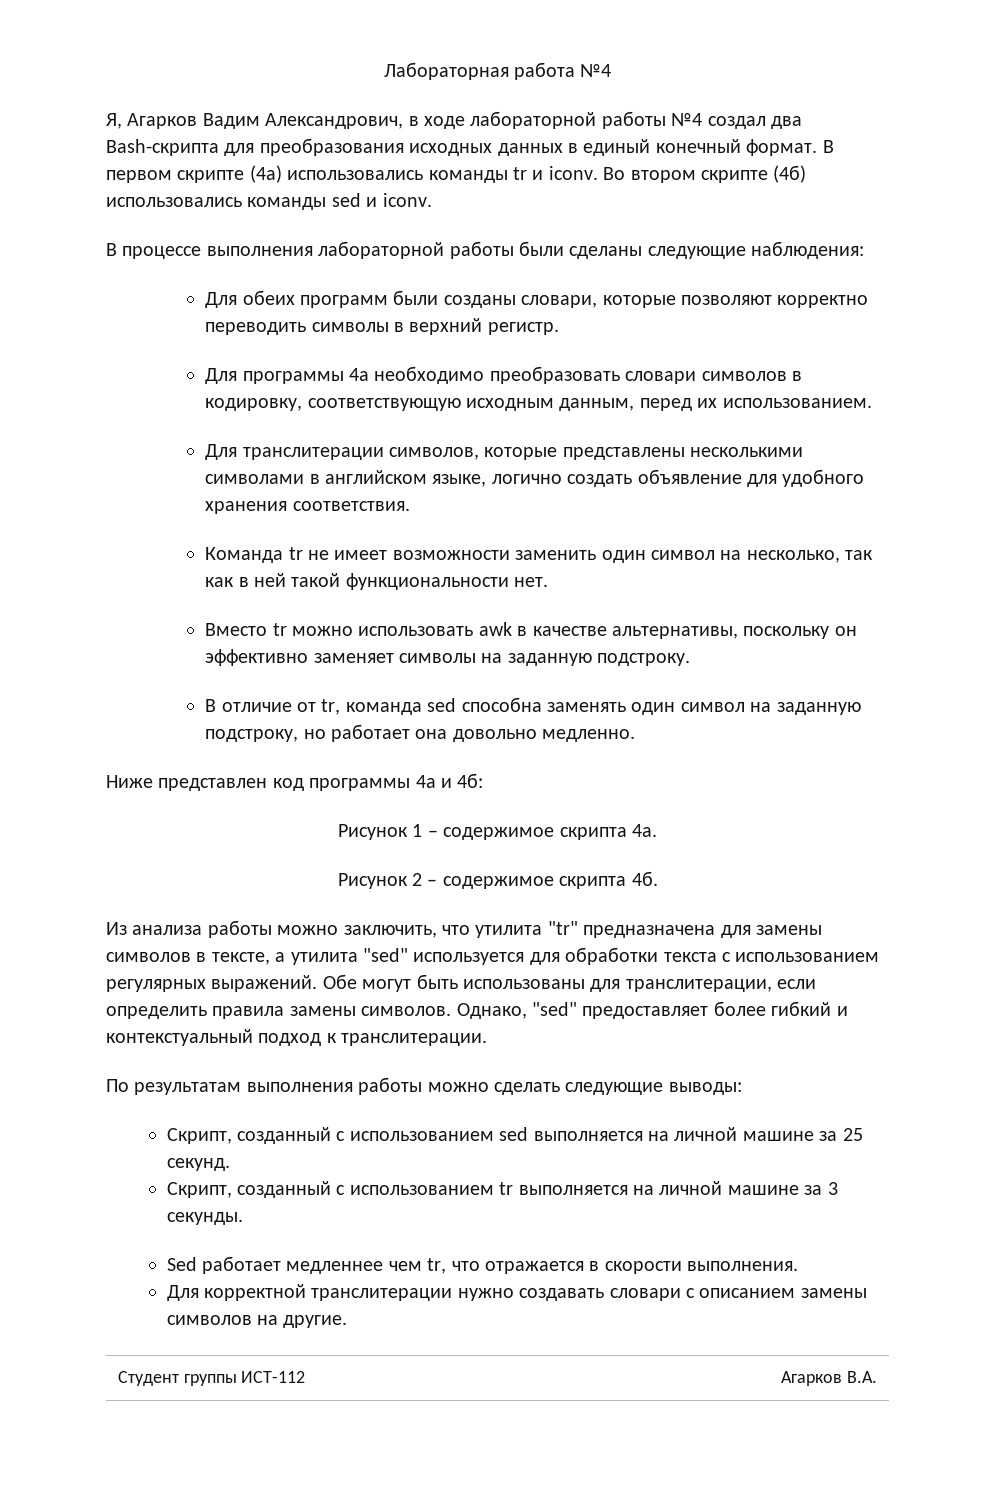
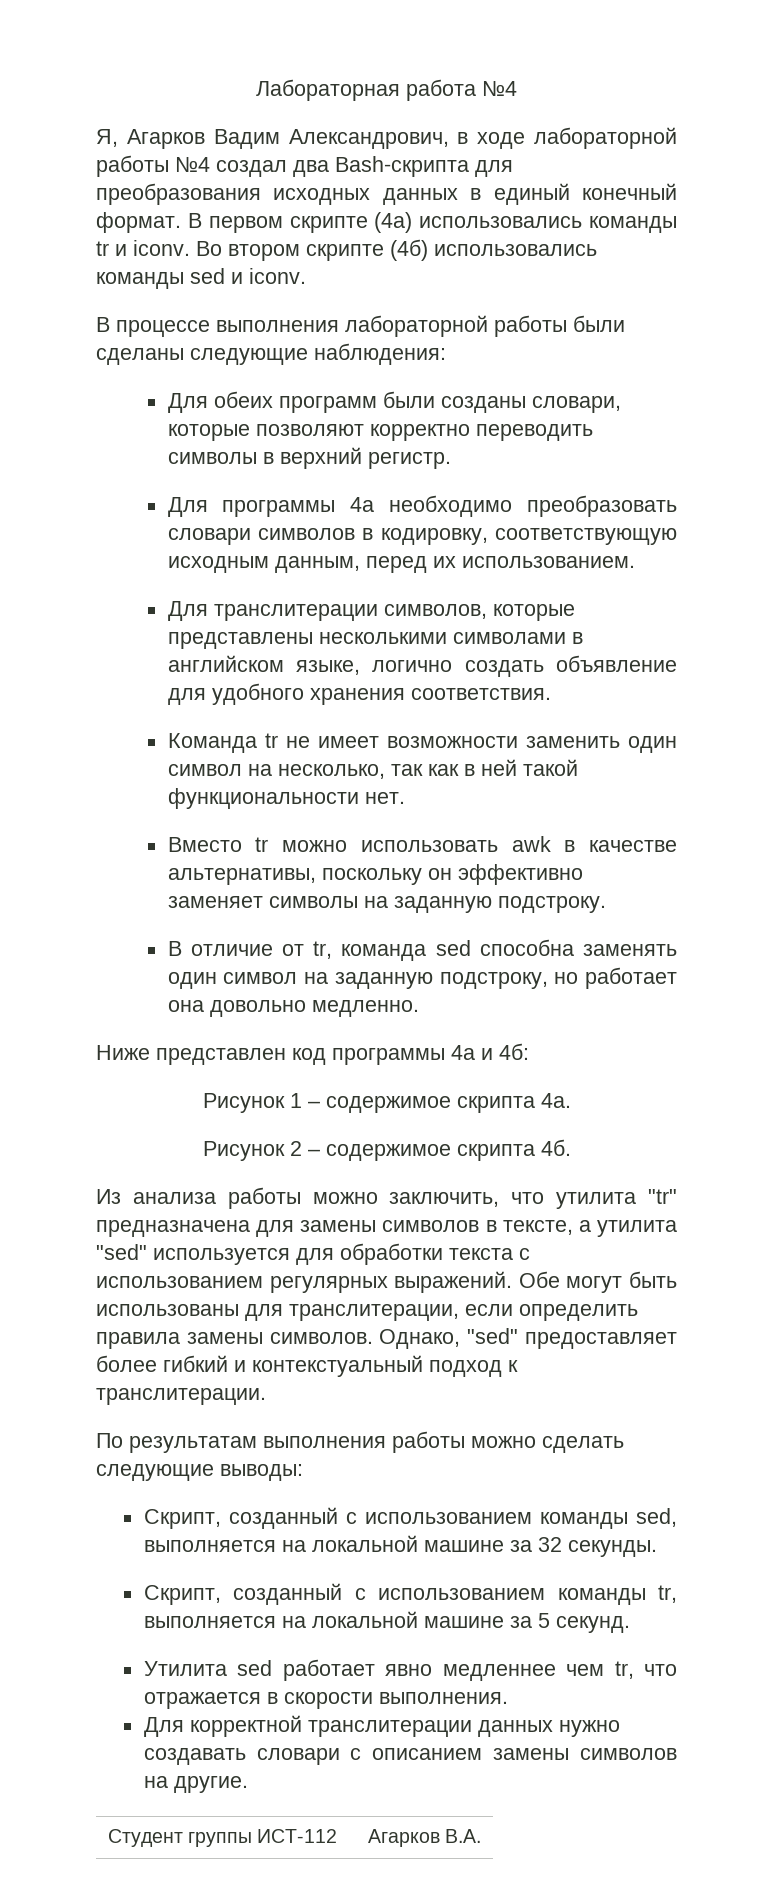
[499,1127,863,1141] [166,1158,230,1171] [166,1181,838,1198] [166,1212,243,1225] [166,1256,282,1274] sed выполняется на личной машине за 25 секунд. // Скрипт, созданный с использованием tr выполняется на личной машине за 3 секунды. // Sed работает -> [539,1508,677,1529] [143,1535,657,1557] [143,1583,677,1605] [143,1611,630,1633] [143,1659,433,1681] команды sed, выполняется на локальной машине за 32 секунды. // Скрипт, созданный с использованием команды tr, выполняется на локальной машине за 5 секунд. // Утилита sed работает явно
(453, 1294) none -> [477,1720,553,1737] данных

